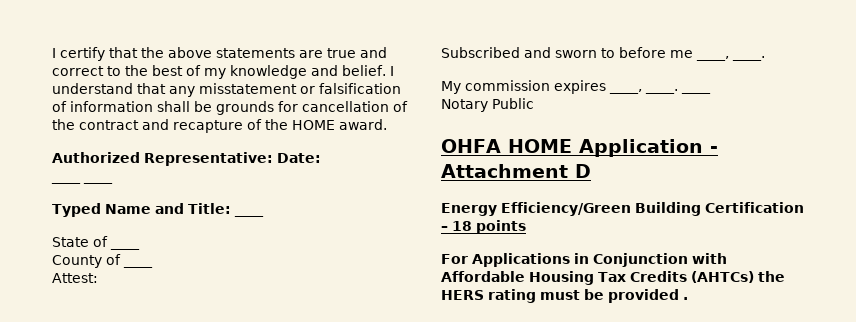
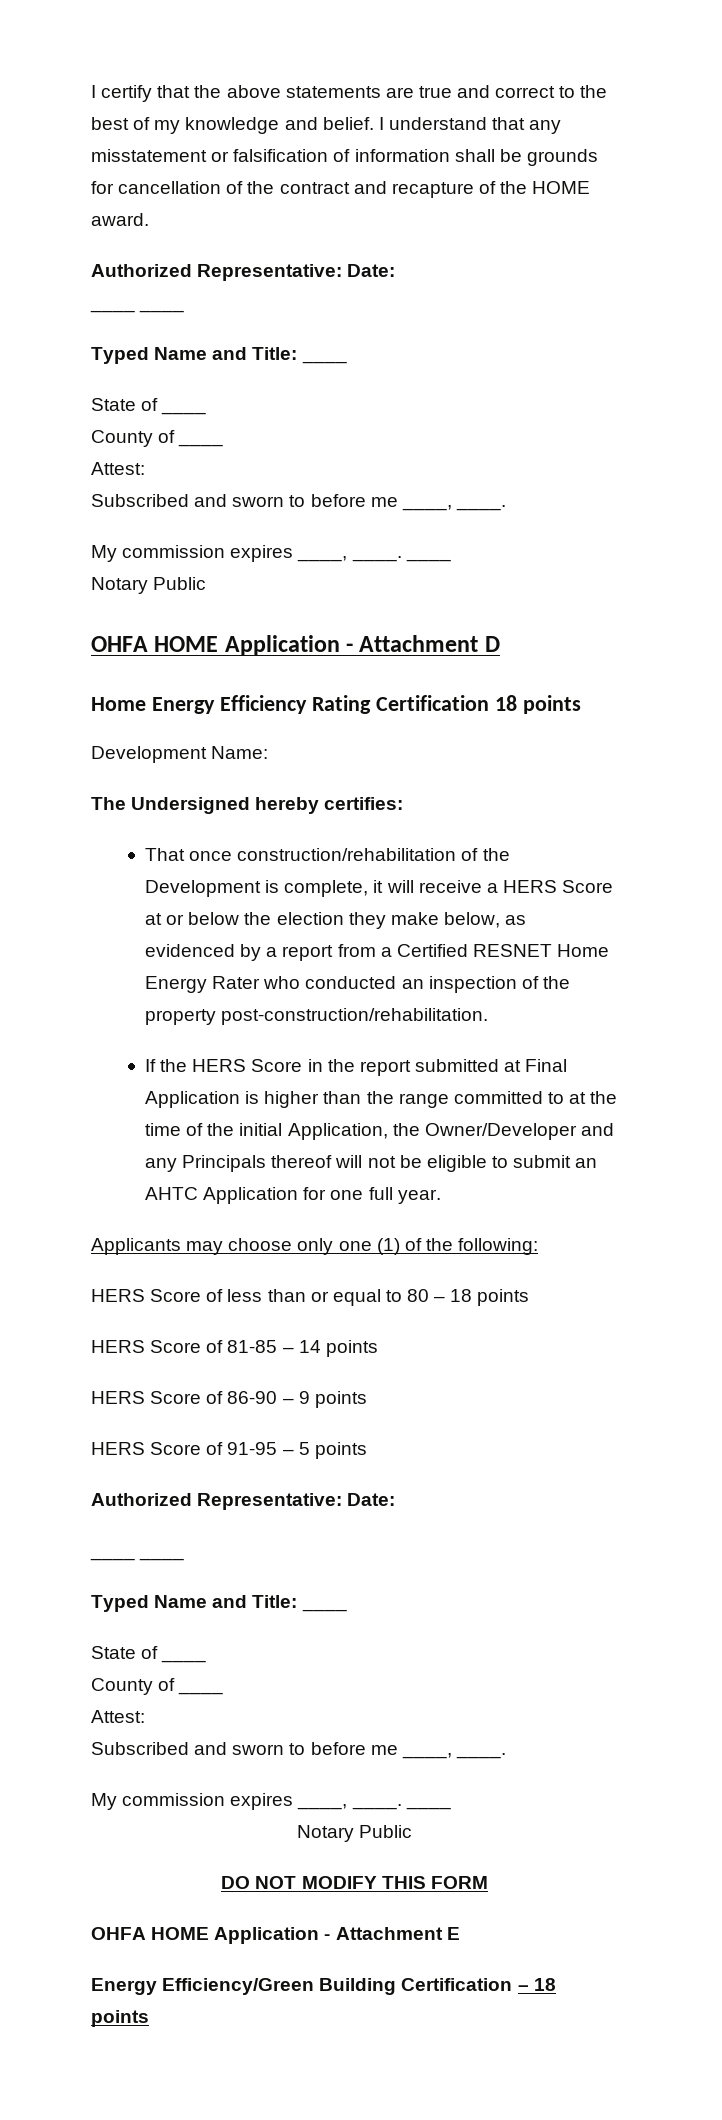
(591, 171) none -> [91,695,581,714] [91,746,269,763] [91,797,404,814] [145,848,510,861] [145,880,614,897] [145,912,527,929] [145,944,610,961] [145,976,570,993] [145,1008,489,1025] [145,1059,568,1076] [145,1091,618,1108] [145,1123,614,1140] [145,1155,598,1172] [145,1187,441,1204] [91,1238,539,1255] [91,1289,530,1306] [91,1340,378,1357] [91,1391,367,1408] [91,1442,367,1459] [91,1493,396,1510] [90,1557,185,1561] [91,1595,298,1612] [301,1608,347,1612] [91,1646,159,1659] [161,1659,207,1663] [91,1678,176,1695] [178,1691,224,1695] [91,1710,145,1723] [91,1742,506,1759] [91,1793,451,1810] [296,1825,413,1842] [221,1876,488,1889] [91,1927,460,1944] // Home Energy Efficiency Rating Certification 18 points // Development Name: // The Undersigned hereby certifies: // That once construction/rehabilitation of the Development is complete, it will receive a HERS Score at or below the election they make below, as evidenced by a report from a Certified RESNET Home Energy Rater who conducted an inspection of the property post-construction/rehabilitation. // If the HERS Score in the report submitted at Final Application is higher than the range committed to at the time of the initial Application, the Owner/Developer and any Principals thereof will not be eligible to submit an AHTC Application for one full year. // Applicants may choose only one (1) of the following: // HERS Score of less than or equal to 80 – 18 points // HERS Score of 81-85 – 14 points // HERS Score of 86-90 – 9 points // HERS Score of 91-95 – 5 points // Authorized Representative: Date: // ____ ____ // Typed Name and Title: ____ // State of ____ // County of ____ // Attest: // Subscribed and sworn to before me ____, ____. // My commission expires ____, ____. ____ // Notary Public // DO NOT MODIFY THIS FORM // OHFA HOME Application - Attachment E
[441,253,727,267] [441,271,785,285] [441,289,688,303] // For Applications in Conjunction with Affordable Housing Tax Credits (AHTCs) the HERS rating must be provided . -> (149, 2018) none

